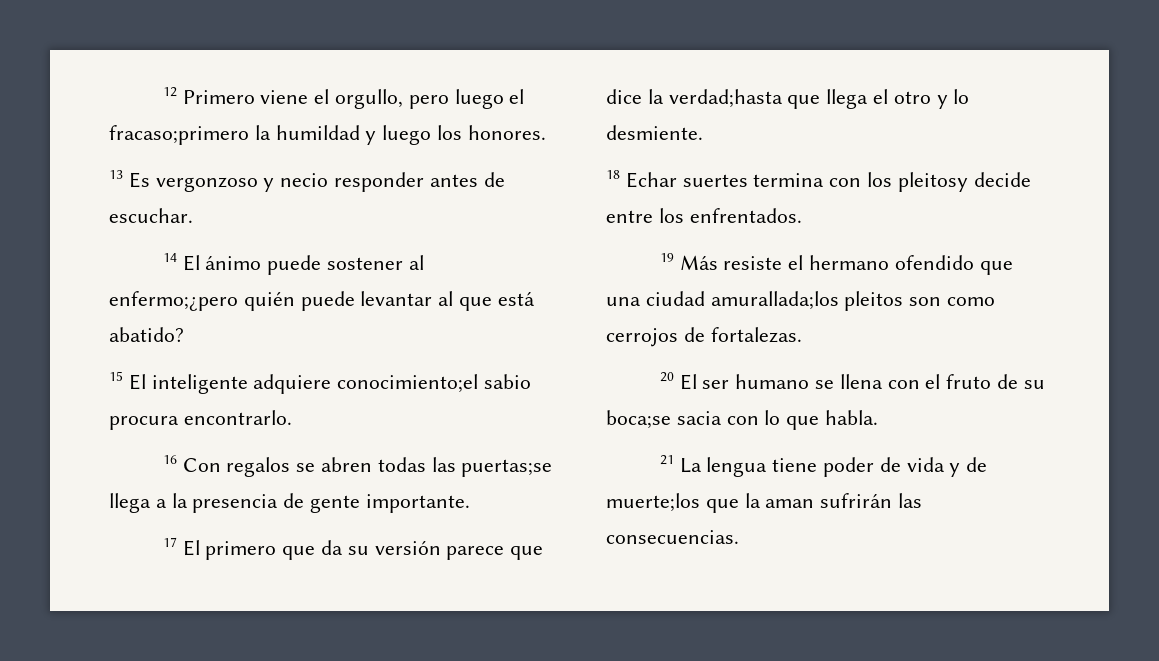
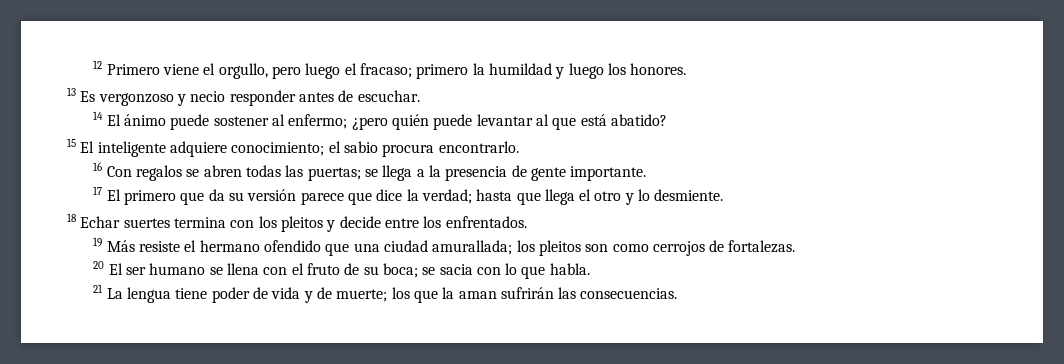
[109,125,249,145] fracaso;primero -> [359,63,469,79] fracaso; primero
[109,291,238,311] enfermo;¿pero -> [288,114,388,130] enfermo; ¿pero
[337,374,479,393] conocimiento;el -> [231,141,341,156] conocimiento; el
[461,459,553,477] puertas;se -> [307,167,378,181] puertas; se
[668,89,783,108] verdad;hasta -> [421,189,513,204] verdad; hasta
[897,172,968,192] pleitosy -> [280,216,336,232] pleitos y
[710,291,839,310] amurallada;los -> [432,240,535,255] amurallada; los
[606,410,671,429] boca;se -> [382,263,436,278] boca; se
[606,493,700,512] muerte;los -> [336,287,410,302] muerte; los

